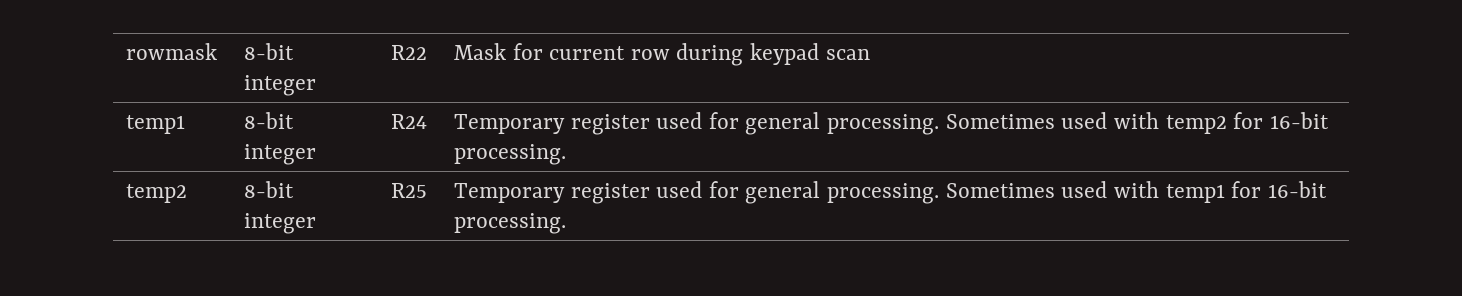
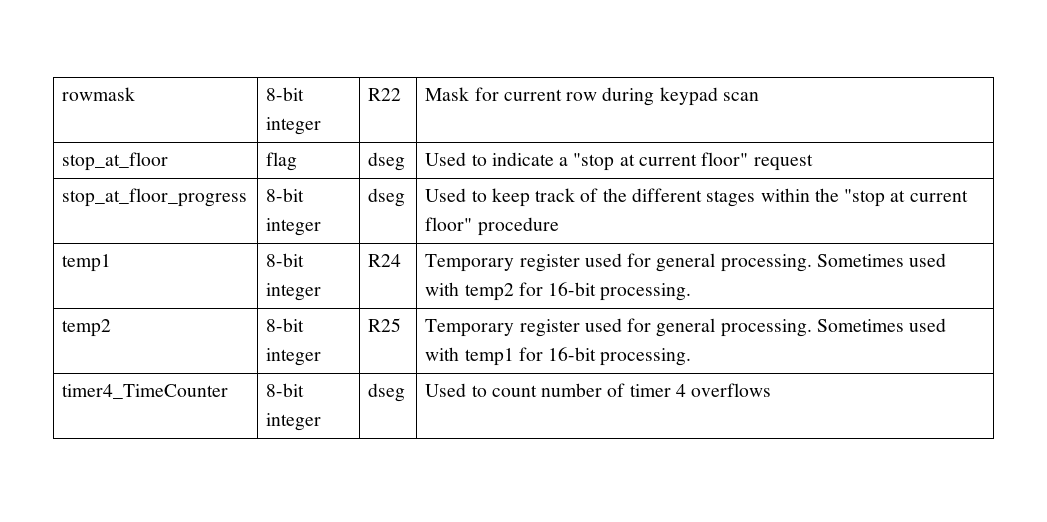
(870, 54) none -> [62,152,169,171] [266,152,298,171] [368,152,406,171] [425,152,813,171] [62,188,248,207] [266,188,305,202] [266,218,322,236] [368,188,406,207] [425,188,968,207] [425,217,559,236] // stop_at_floor | flag | dseg | Used to indicate a "stop at current floor" request // stop_at_floor_progress | 8-bit integer | dseg | Used to keep track of the different stages within the "stop at current floor" procedure
(567, 223) none -> [62,384,229,399] [266,383,305,397] [266,413,322,431] [368,383,406,402] [425,383,772,397] // timer4_TimeCounter | 8-bit integer | dseg | Used to count number of timer 4 overflows

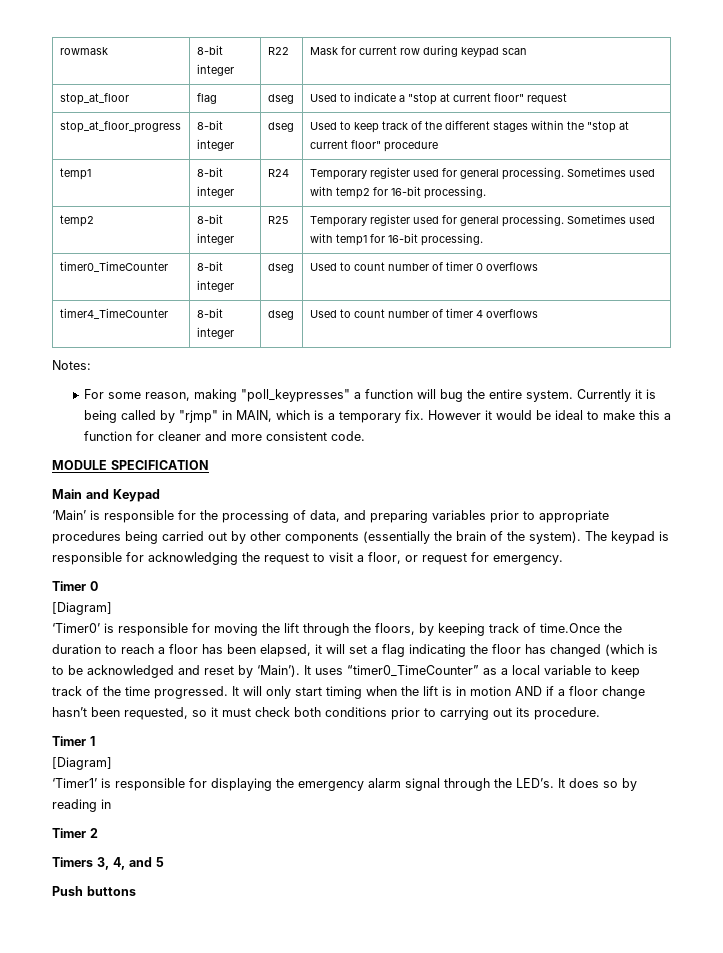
(692, 357) none -> [59,261,168,272] [196,261,223,271] [196,280,234,292] [267,263,294,273] [309,261,538,271] // timer0_TimeCounter | 8-bit integer | dseg | Used to count number of timer 0 overflows
(772, 390) none -> [52,360,91,370] [83,389,656,402] [83,410,671,423] [83,431,365,441] [52,460,209,470] [52,489,160,502] [52,510,609,523] [52,531,669,544] [52,552,563,565] [52,581,98,591] [52,602,112,615] [52,623,622,636] [52,644,658,657] [52,665,640,678] [52,686,645,699] [52,707,600,720] [52,736,95,746] [52,757,112,770] [52,778,637,791] [52,799,111,812] [52,828,98,838] [52,857,164,870] [52,886,136,896] // Notes: // For some reason, making "poll_keypresses" a function will bug the entire system. Currently it is being called by "rjmp" in MAIN, which is a temporary fix. However it would be ideal to make this a function for cleaner and more consistent code. // MODULE SPECIFICATION // Main and Keypad // ‘Main’ is responsible for the processing of data, and preparing variables prior to appropriate procedures being carried out by other components (essentially the brain of the system). The keypad is responsible for acknowledging the request to visit a floor, or request for emergency. // Timer 0 // [Diagram] // ‘Timer0’ is responsible for moving the lift through the floors, by keeping track of time.Once the duration to reach a floor has been elapsed, it will set a flag indicating the floor has changed (which is to be acknowledged and reset by ‘Main’). It uses “timer0_TimeCounter” as a local variable to keep track of the time progressed. It will only start timing when the lift is in motion AND if a floor change hasn’t been requested, so it must check both conditions prior to carrying out its procedure. // Timer 1 // [Diagram] // ‘Timer1’ is responsible for displaying the emergency alarm signal through the LED’s. It does so by reading in // Timer 2 // Timers 3, 4, and 5 // Push buttons

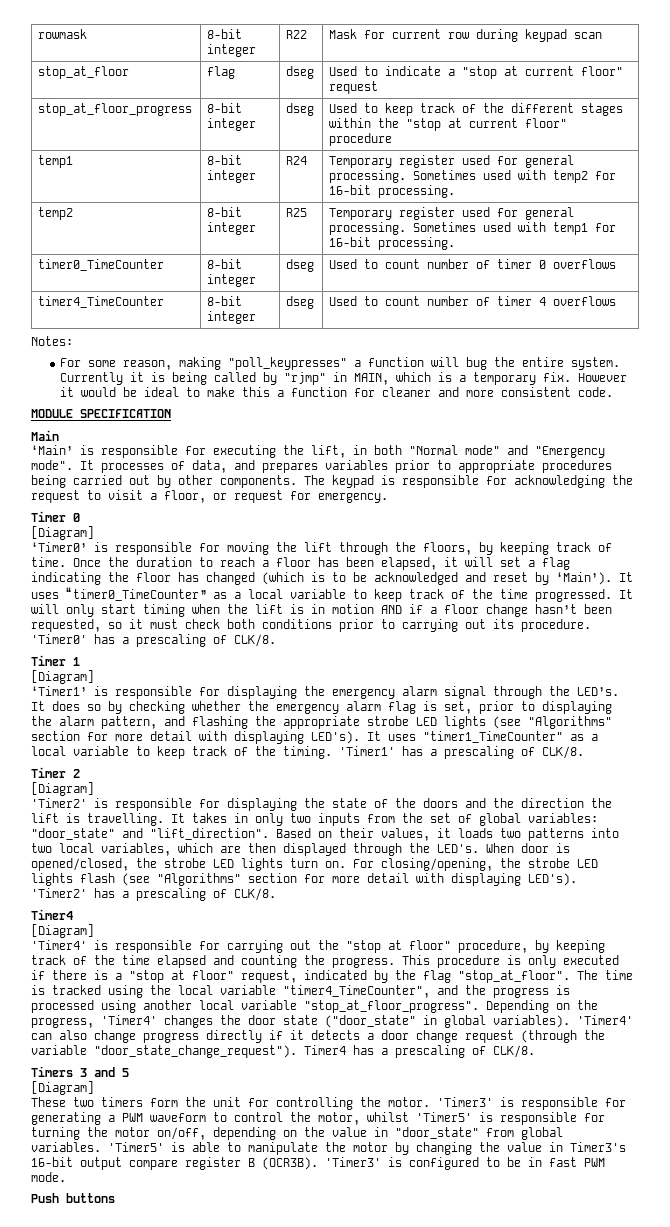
[86,489,160,502] and Keypad -> (59, 435) none
[200,510,289,523] the processing -> [213,445,605,458] [31,460,164,473] executing the lift, in both "Normal mode" and "Emergency mode". It processes
[370,510,428,523] preparing -> [262,463,318,473] prepares
[285,531,581,544] components (essentially the brain of the system). -> [220,475,297,488] components.
[540,623,600,633] time.Once -> [31,557,101,567] time. Once
(600, 713) none -> [31,634,276,647] 'Timer0' has a prescaling of CLK/8.
[52,799,111,812] [52,828,98,838] reading in // Timer 2 -> [129,701,612,714] [31,716,612,729] [31,731,598,744] [31,746,584,759] [31,767,80,778] [31,782,94,796] [31,798,612,811] [31,813,598,826] [31,828,619,841] [31,843,570,856] [31,858,598,871] [31,873,577,886] [31,888,276,901] [31,909,73,920] [31,924,94,938] [31,940,605,953] [31,955,619,968] [31,970,633,983] [31,985,570,998] [31,1000,598,1013] [31,1015,633,1028] [31,1030,605,1043] [31,1045,535,1058] checking whether the emergency alarm flag is set, prior to displaying the alarm pattern, and flashing the appropriate strobe LED lights (see "Algorithms" section for more detail with displaying LED's). It uses "timer1_TimeCounter" as a local variable to keep track of the timing. 'Timer1' has a prescaling of CLK/8. // Timer 2 // [Diagram] // 'Timer2' is responsible for displaying the state of the doors and the direction the lift is travelling. It takes in only two inputs from the set of global variables: "door_state" and "lift_direction". Based on their values, it loads two patterns into two local variables, which are then displayed through the LED's. When door is opened/closed, the strobe LED lights turn on. For closing/opening, the strobe LED lights flash (see "Algorithms" section for more detail with displaying LED's). 'Timer2' has a prescaling of CLK/8. // Timer4 // [Diagram] // 'Timer4' is responsible for carrying out the "stop at floor" procedure, by keeping track of the time elapsed and counting the progress. This procedure is only executed if there is a "stop at floor" request, indicated by the flag "stop_at_floor". The time is tracked using the local variable "timer4_TimeCounter", and the progress is processed using another local variable "stop_at_floor_progress". Depending on the progress, 'Timer4' changes the door state ("door_state" in global variables). 'Timer4' can also change progress directly if it detects a door change request (through the variable "door_state_change_request"). Timer4 has a prescaling of CLK/8.
[97,857,125,870] 3, 4, -> [80,1068,87,1077] 3
(164, 862) none -> [31,1081,94,1095] [31,1097,626,1110] [31,1112,605,1125] [31,1127,563,1140] [31,1142,626,1155] [31,1157,605,1170] [31,1172,66,1182] // [Diagram] // These two timers form the unit for controlling the motor. 'Timer3' is responsible for generating a PWM waveform to control the motor, whilst 'Timer5' is responsible for turning the motor on/off, depending on the value in "door_state" from global variables. 'Timer5' is able to manipulate the motor by changing the value in Timer3's 16-bit output compare register B (OCR3B). 'Timer3' is configured to be in fast PWM mode.

